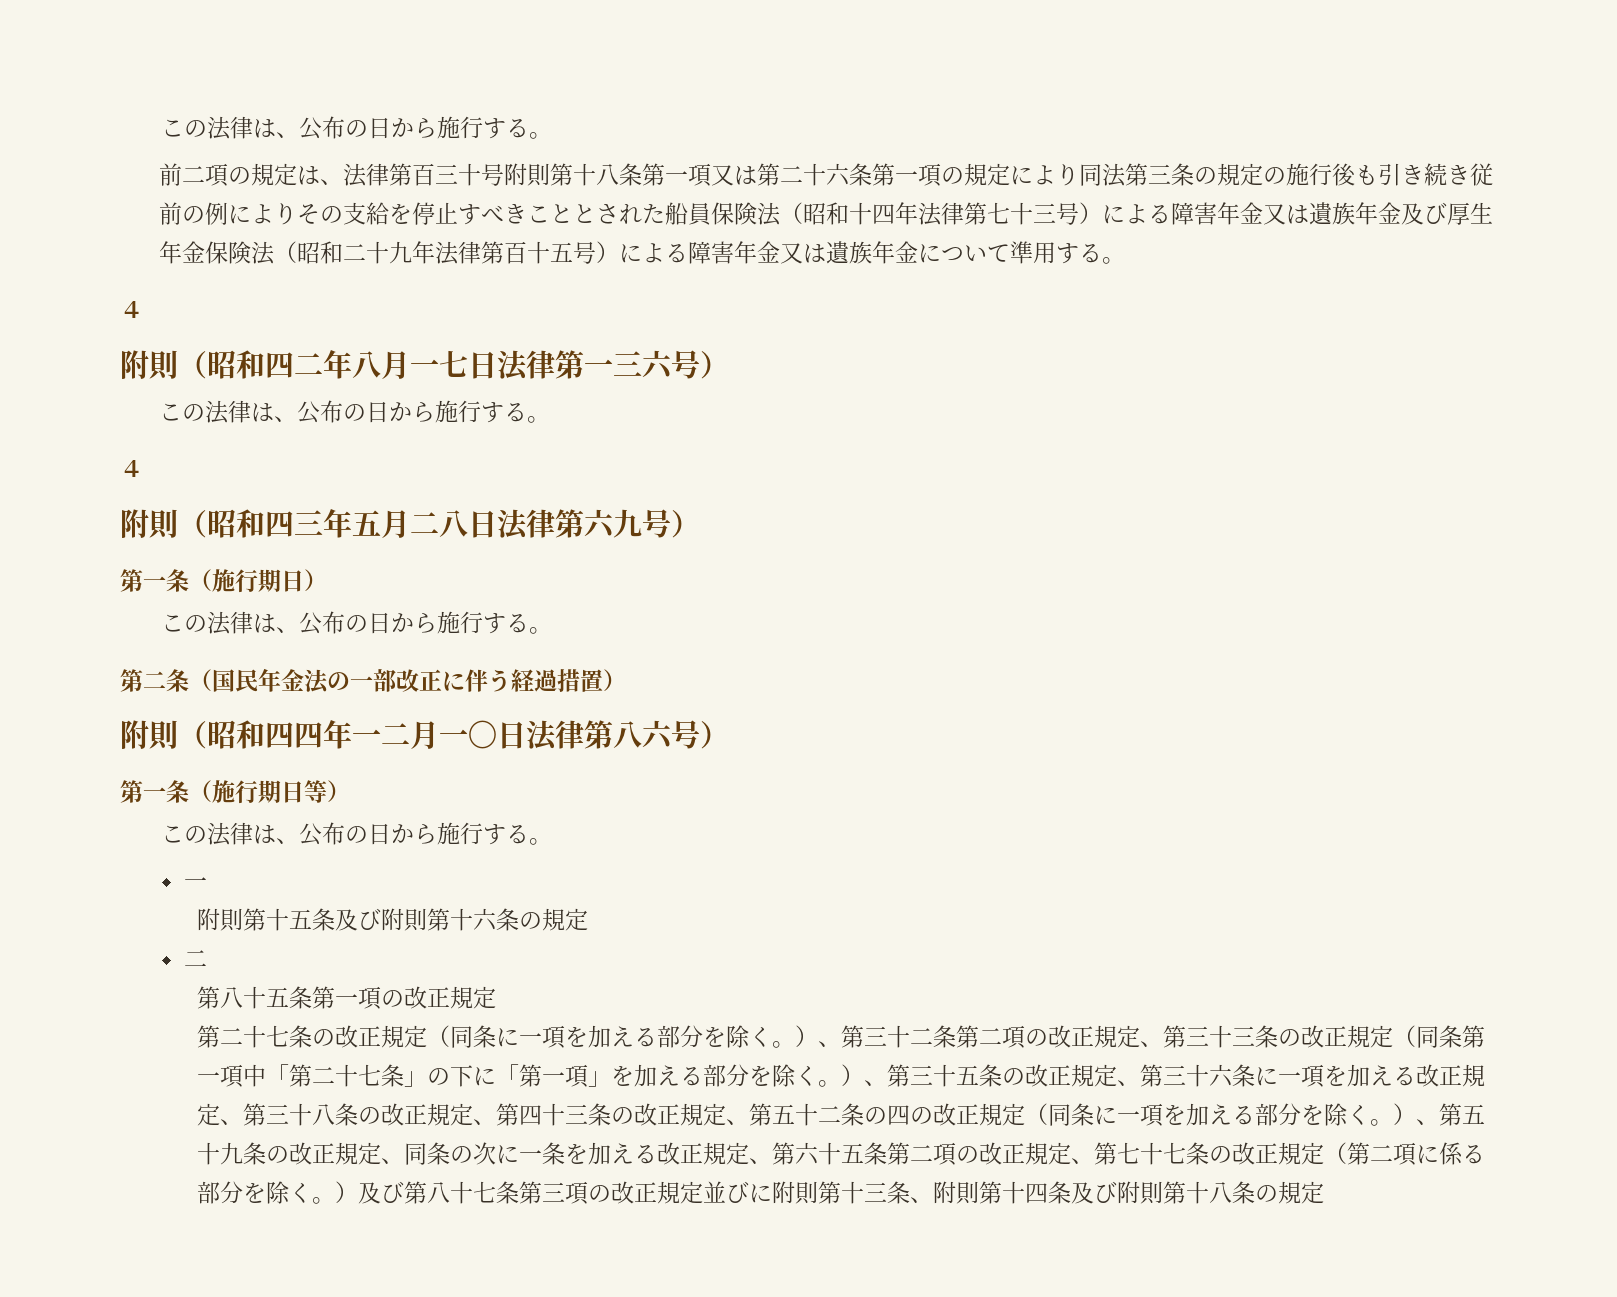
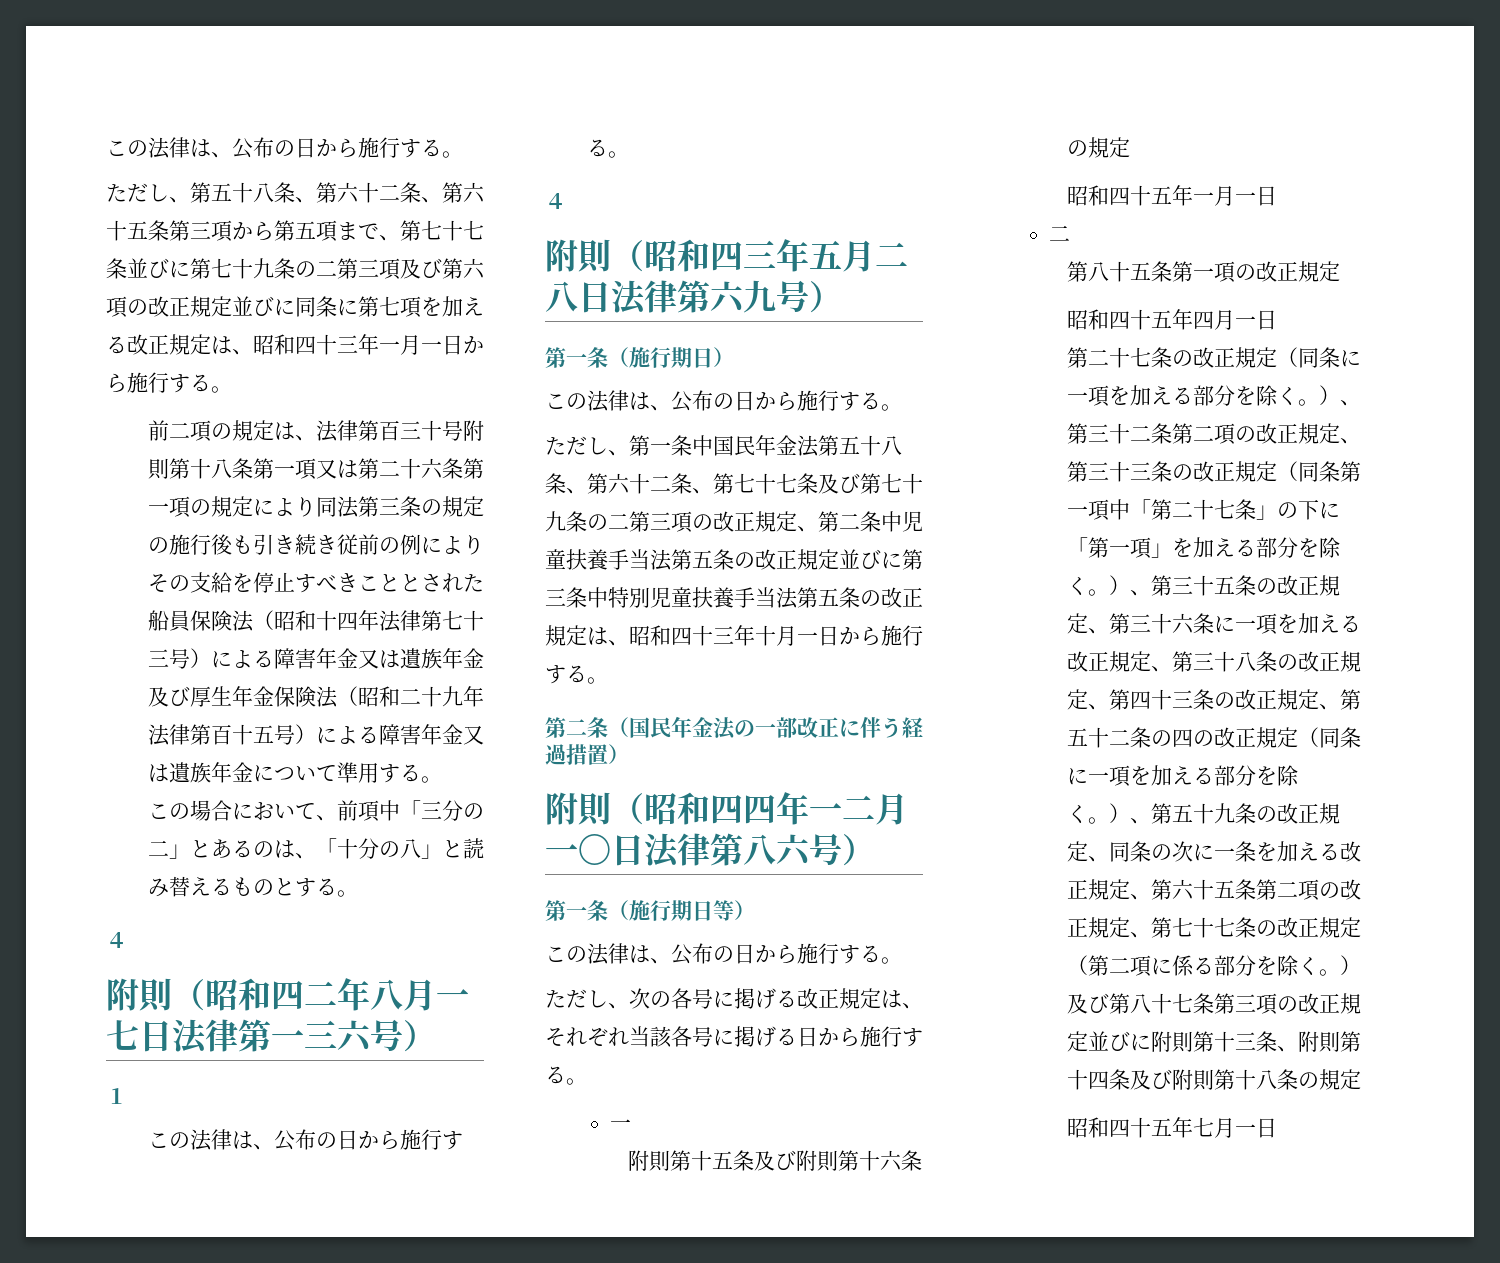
[160,116,552,140] この法律は、公布の日から施行する。 -> [106,137,463,159] [106,182,485,203] [106,220,484,242] [106,258,485,280] [106,296,484,318] [106,334,484,355] [106,372,232,393] この法律は、公布の日から施行する。 // ただし、第五十八条、第六十二条、第六十五条第三項から第五項まで、第七十七条並びに第七十九条の二第三項及び第六項の改正規定並びに同条に第七項を加える改正規定は、昭和四十三年一月一日から施行する。
(1125, 260) none -> [147,800,484,822] [147,838,484,859] [147,876,358,897] // この場合において、前項中「三分の二」とあるのは、「十分の八」と読み替えるものとする。
(729, 365) none -> [106,1088,127,1104] // １
(552, 630) none -> [545,435,902,457] [545,473,923,494] [545,511,923,533] [545,549,923,571] [545,587,923,609] [545,625,923,646] [545,665,608,684] // ただし、第一条中国民年金法第五十八条、第六十二条、第七十七条及び第七十九条の二第三項の改正規定、第二条中児童扶養手当法第五条の改正規定並びに第三条中特別児童扶養手当法第五条の改正規定は、昭和四十三年十月一日から施行する。
(552, 841) none -> [545,988,923,1009] [545,1026,923,1048] [545,1066,587,1085] // ただし、次の各号に掲げる改正規定は、それぞれ当該各号に掲げる日から施行する。
(589, 919) none -> [1067,185,1278,206] // 昭和四十五年一月一日
(497, 997) none -> [1067,309,1278,330] // 昭和四十五年四月一日
(1325, 1192) none -> [1067,1117,1278,1138] // 昭和四十五年七月一日

